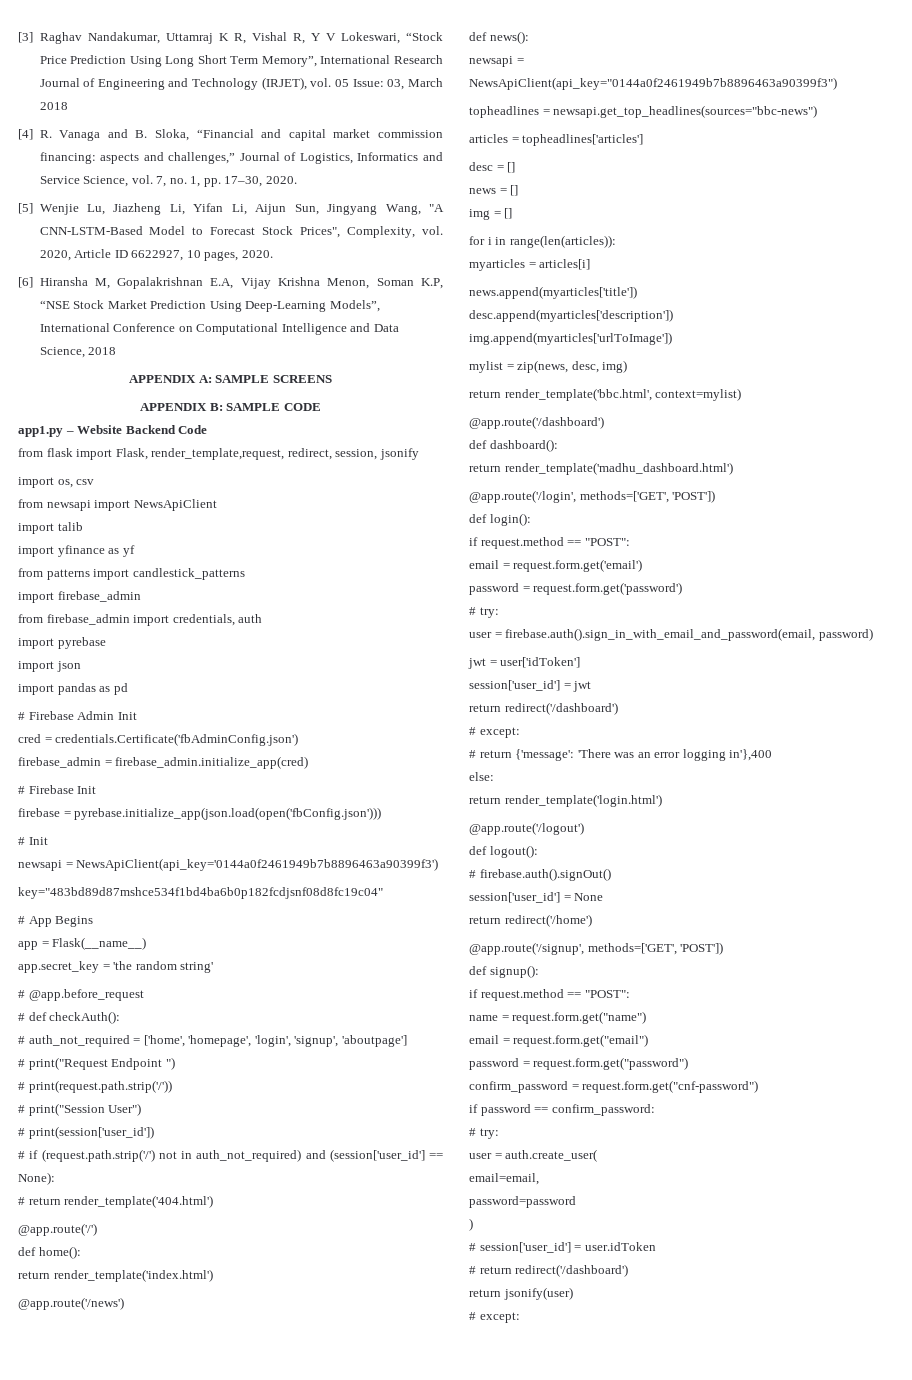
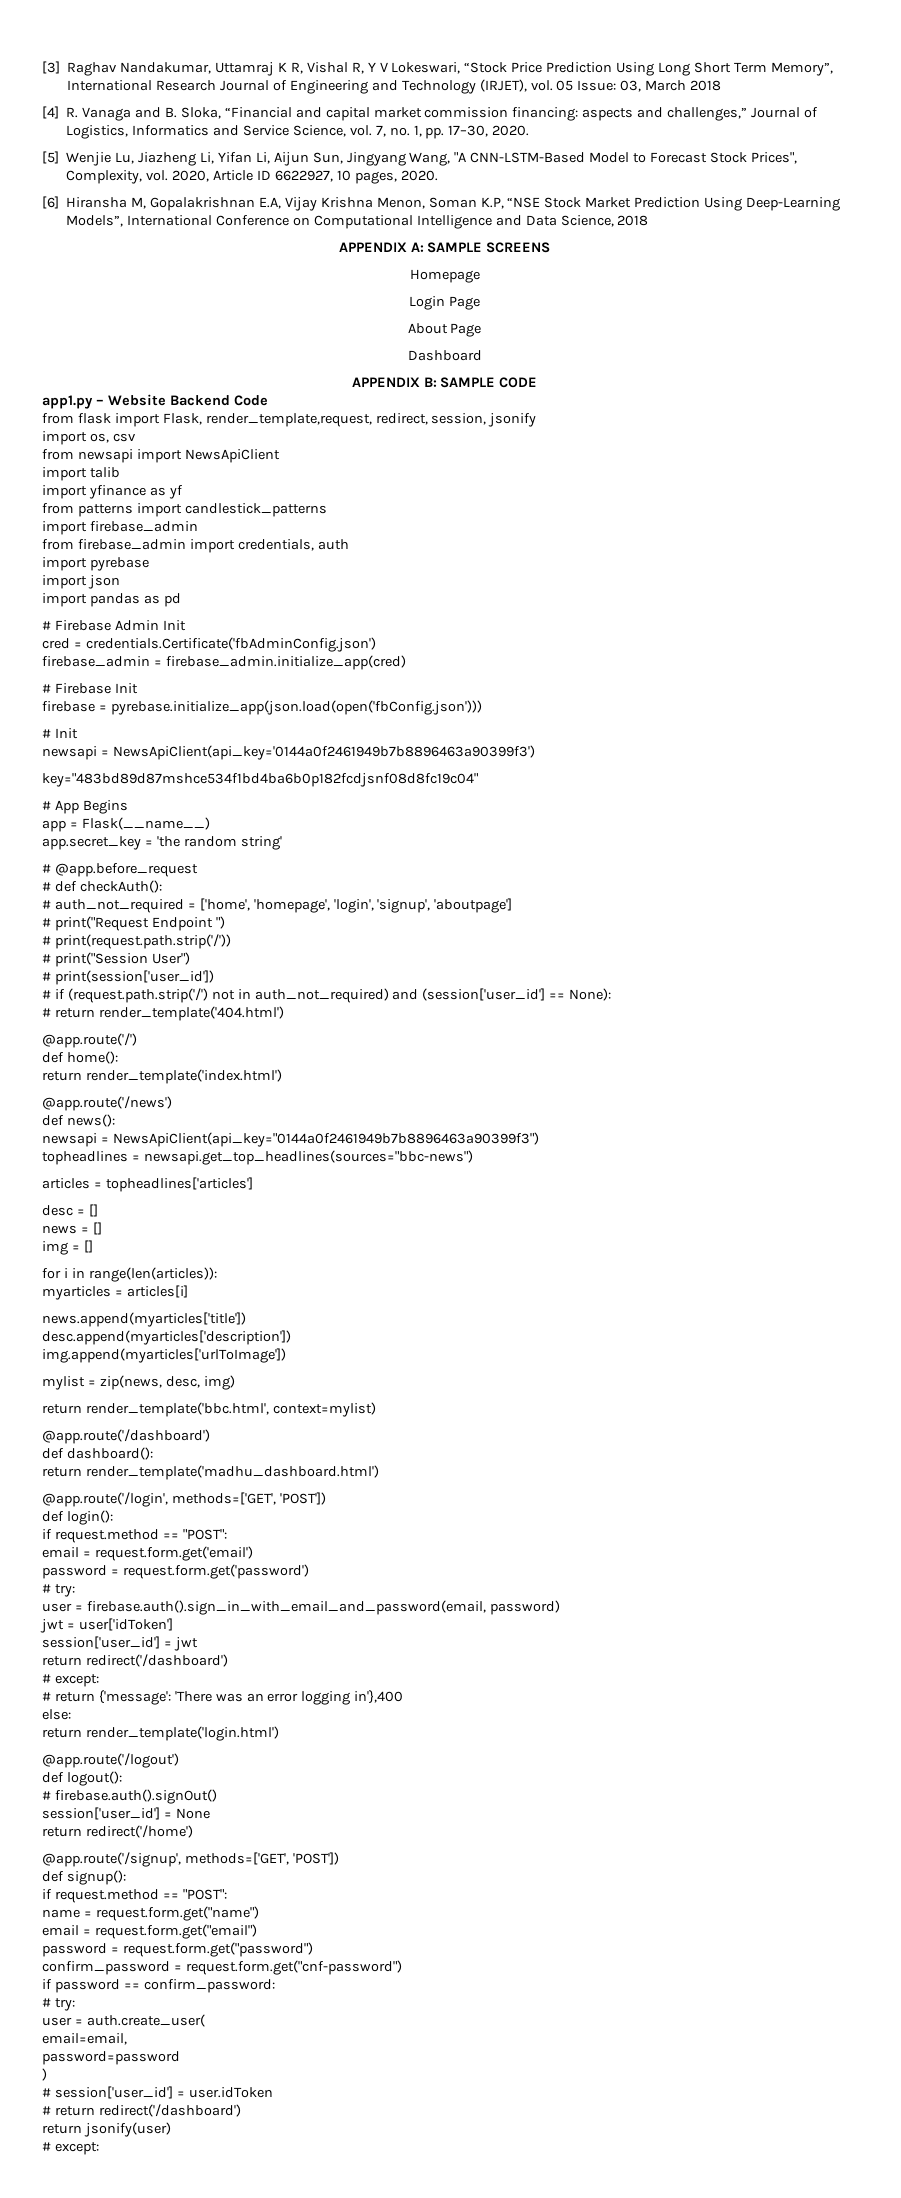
(332, 379) none -> [409,269,480,283] [409,296,480,310] [407,323,482,337] [407,350,482,361] // Homepage // Login Page // About Page // Dashboard

